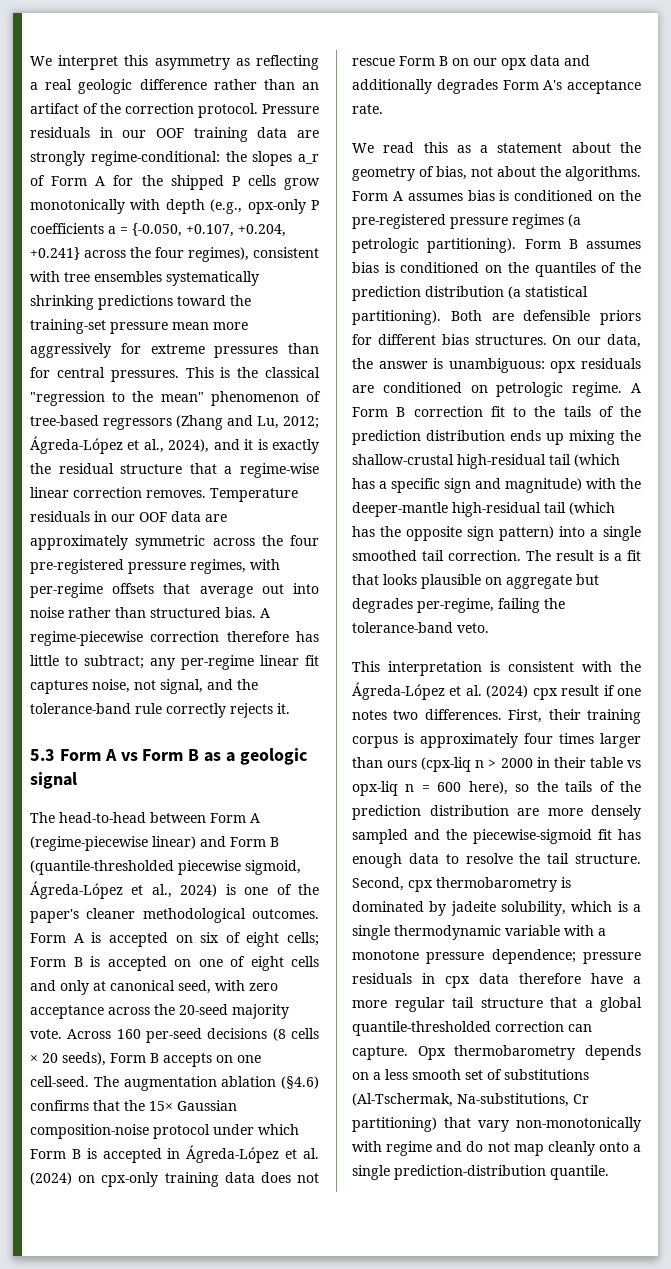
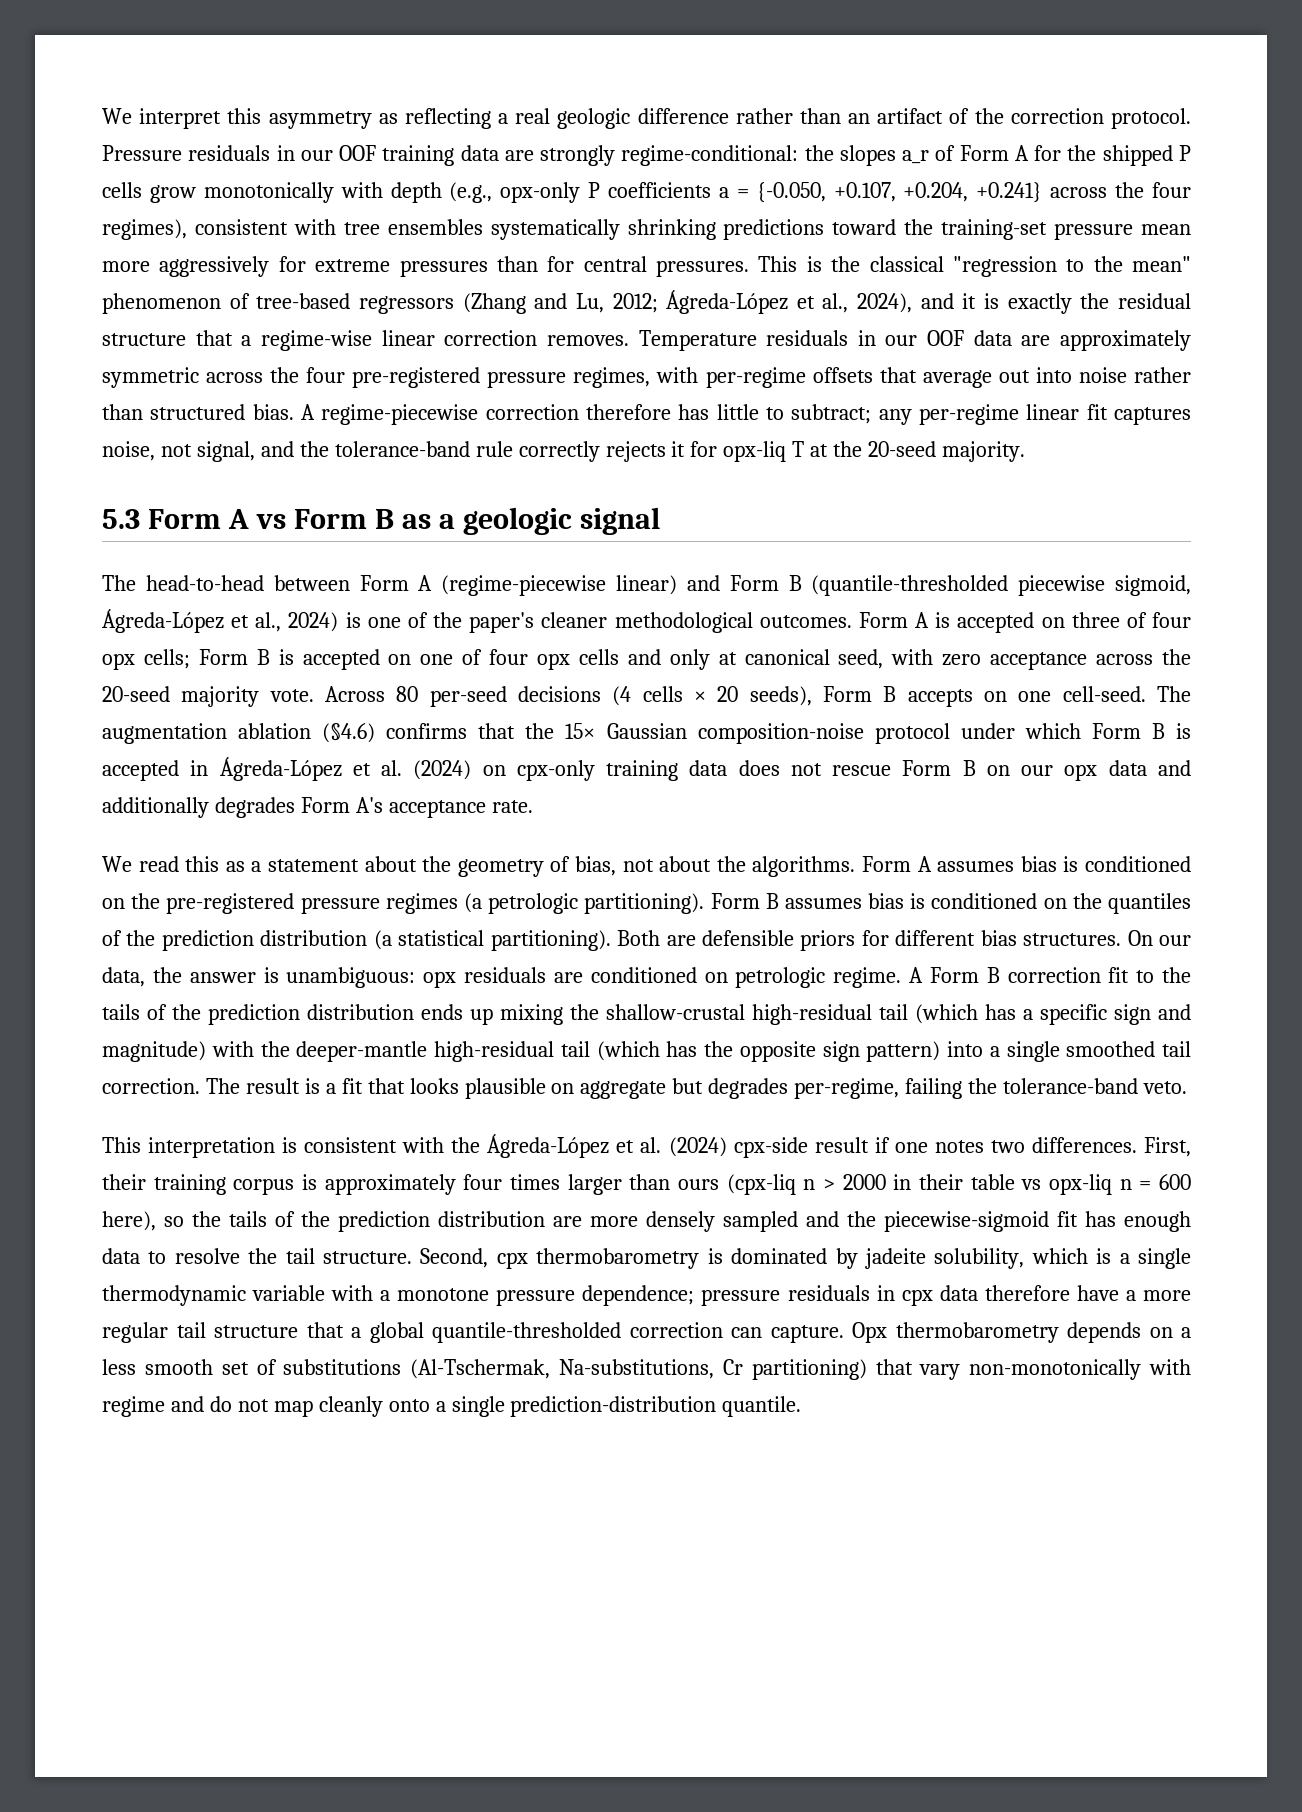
[277,703,290,714] it. -> [671,441,1026,462] it for opx-liq T at the 20-seed majority.
[200,932,280,947] six of eight -> [1071,612,1191,628] [102,653,135,670] three of four opx
[250,956,284,971] eight -> [489,649,571,670] four opx
[116,1029,141,1039] 160 -> [396,686,419,702] 80
[272,1028,286,1041] (8 -> [612,686,632,706] (4
[532,688,558,700] cpx -> [733,1137,808,1158] cpx-side

